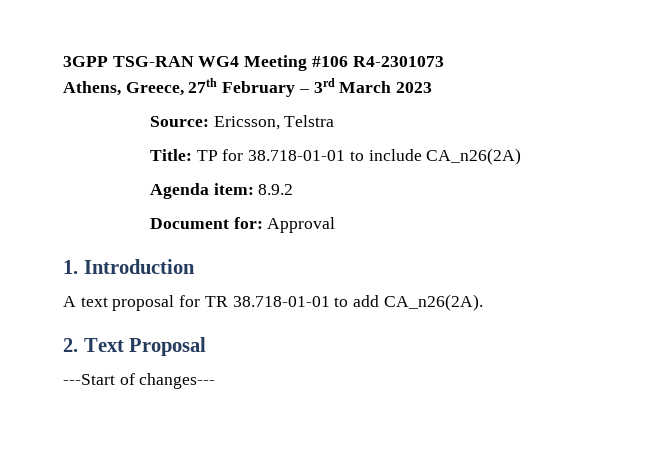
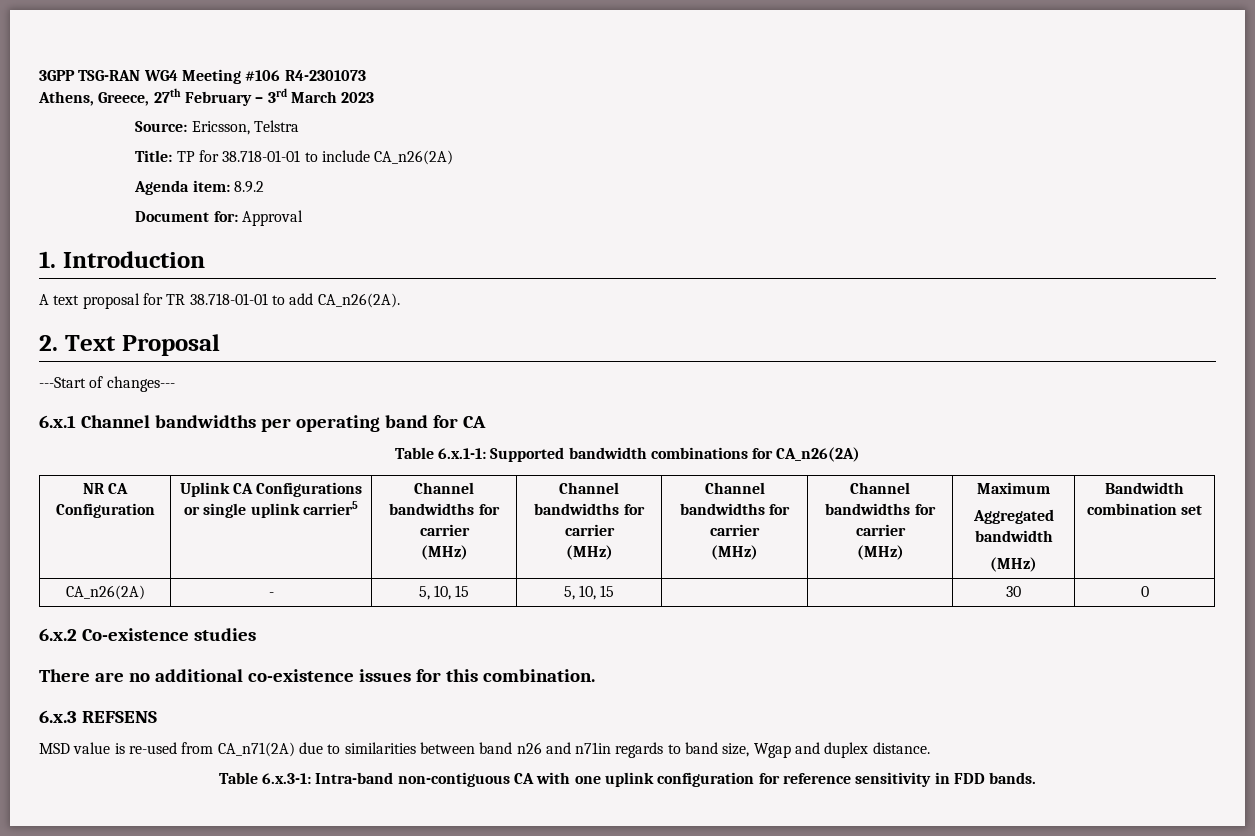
(216, 381) none -> [39,415,486,432] [394,447,861,462] [82,483,129,494] [55,503,155,518] [179,482,363,497] [184,501,358,518] [414,482,474,494] [389,503,500,515] [419,524,470,536] [420,545,468,560] [559,482,619,494] [534,503,645,515] [564,524,615,536] [565,545,613,560] [704,482,765,494] [679,503,791,515] [710,524,760,536] [711,545,758,560] [850,482,910,494] [825,503,936,515] [855,524,906,536] [856,545,904,560] [977,482,1050,494] [972,509,1054,524] [974,530,1053,542] [990,557,1037,572] [1105,482,1184,494] [1086,503,1203,515] [65,585,145,600] [268,592,274,597] [418,585,470,600] [563,585,615,600] [1006,586,1021,597] [1140,586,1149,597] [39,628,256,641] [39,669,595,682] [39,710,157,723] [39,742,930,758] [218,772,1037,787] // 6.x.1 Channel bandwidths per operating band for CA // Table 6.x.1-1: Supported bandwidth combinations for CA_n26(2A) // NR CA Configuration | Uplink CA Configurations or single uplink carrier5 | Channel bandwidths for carrier // (MHz) | Channel bandwidths for carrier // (MHz) | Channel bandwidths for carrier // (MHz) | Channel bandwidths for carrier // (MHz) | Maximum // Aggregated bandwidth // (MHz) | Bandwidth combination set // CA_n26(2A) | - | 5, 10, 15 | 5, 10, 15 | | | 30 | 0 // 6.x.2 Co-existence studies // There are no additional co-existence issues for this combination. // 6.x.3 REFSENS // MSD value is re-used from CA_n71(2A) due to similarities between band n26 and n71in regards to band size, Wgap and duplex distance. // Table 6.x.3-1: Intra-band non-contiguous CA with one uplink configuration for reference sensitivity in FDD bands.

